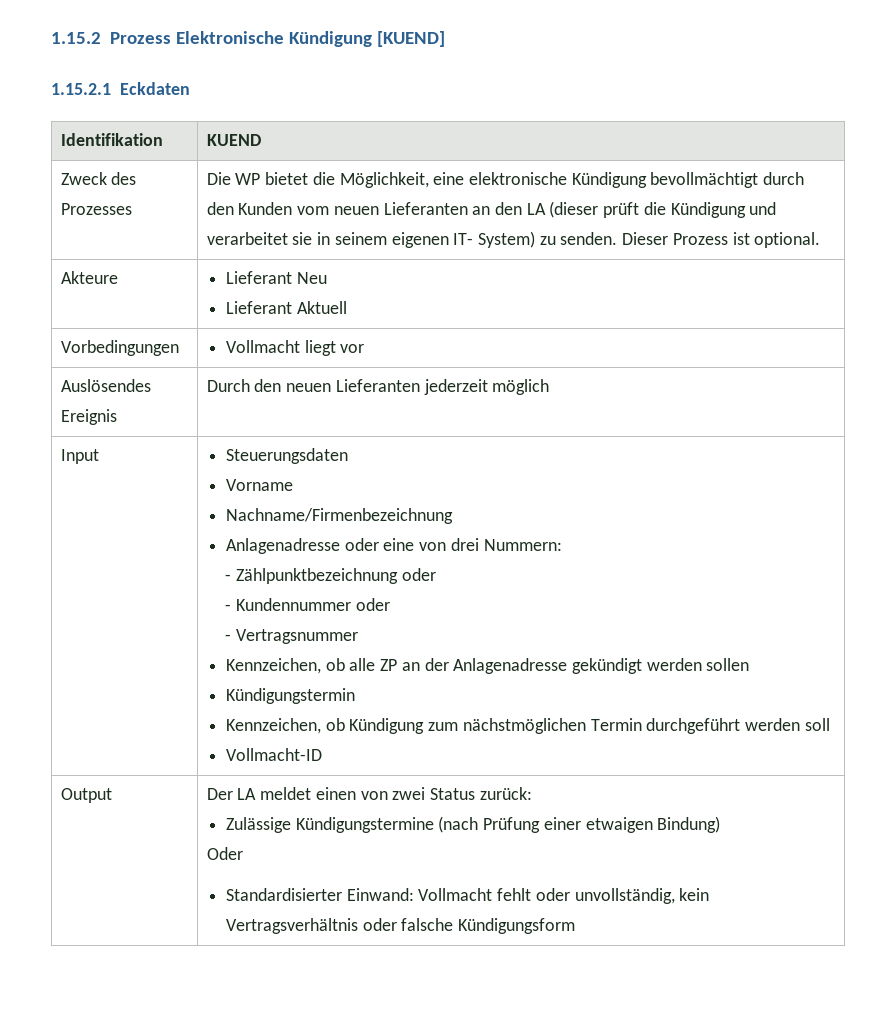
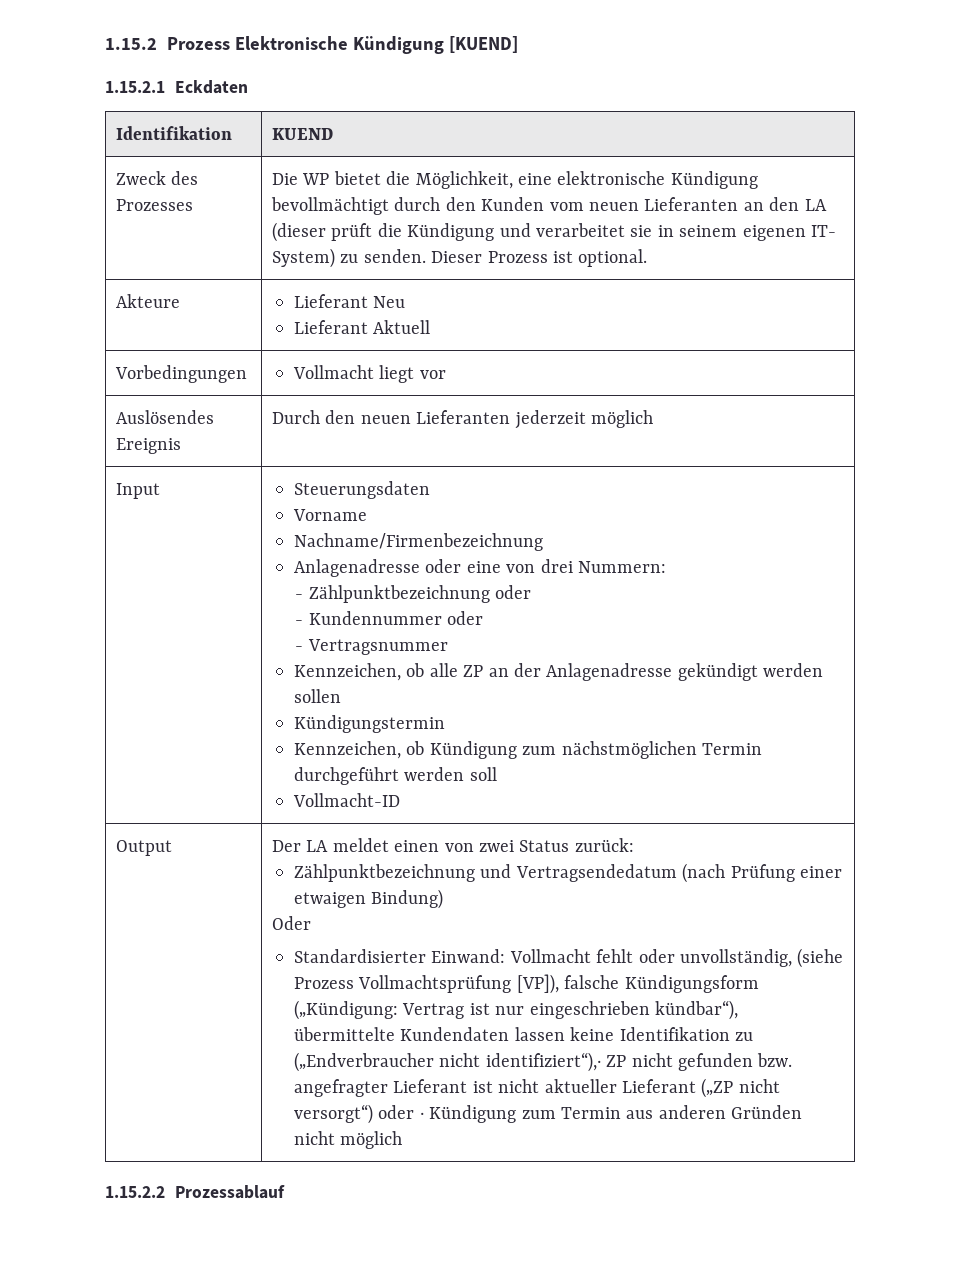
[225,817,434,833] Zulässige Kündigungstermine -> [294,864,677,882] Zählpunktbezeichnung und Vertragsendedatum
[679,888,710,901] [225,918,576,934] kein Vertragsverhältnis oder falsche Kündigungsform -> [797,948,844,968] [294,974,759,994] [294,1000,739,1020] [294,1027,754,1041] [294,1052,793,1072] [294,1078,780,1098] [294,1104,803,1124] [294,1131,403,1149] [105,1185,285,1199] (siehe Prozess Vollmachtsprüfung [VP]), falsche Kündigungsform („Kündigung: Vertrag ist nur eingeschrieben kündbar“), übermittelte Kundendaten lassen keine Identifikation zu („Endverbraucher nicht identifiziert“),· ZP nicht gefunden bzw. angefragter Lieferant ist nicht aktueller Lieferant („ZP nicht versorgt“) oder · Kündigung zum Termin aus anderen Gründen nicht möglich // 1.15.2.2 Prozessablauf

